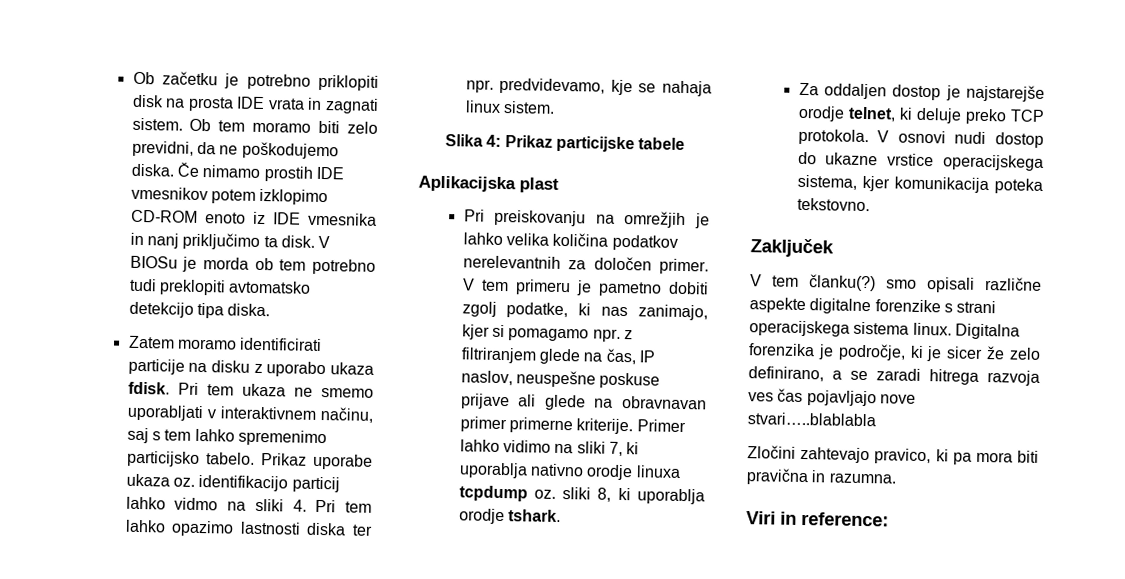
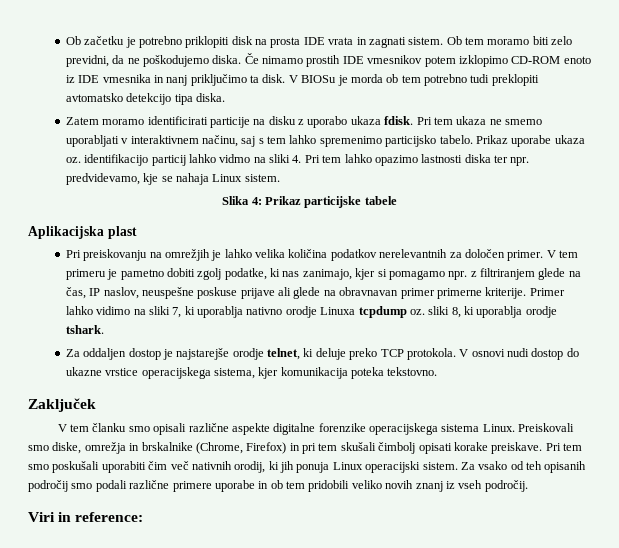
[464,100,501,113] linux -> [212,174,243,182] Linux
[635,465,681,478] linuxa -> [320,307,356,315] Linuxa
[809,274,876,292] članku(?) -> [92,423,127,432] članku
[943,300,997,314] [749,320,1020,340] [748,343,1041,362] [748,366,1040,386] [748,388,916,407] [747,412,876,427] [747,445,1039,465] [746,468,896,486] s strani operacijskega sistema linux. Digitalna forenzika je področje, ki je sicer že zelo definirano, a se zaradi hitrega razvoja ves čas pojavljajo nove stvari…..blablabla // Zločini zahtevajo pravico, ki pa mora biti pravična in razumna. -> [369,423,575,435] [28,442,582,454] [28,461,587,473] [28,480,528,492] operacijskega sistema Linux. Preiskovali smo diske, omrežja in brskalnike (Chrome, Firefox) in pri tem skušali čimbolj opisati korake preiskave. Pri tem smo poskušali uporabiti čim več nativnih orodij, ki jih ponuja Linux operacijski sistem. Za vsako od teh opisanih področij smo podali različne primere uporabe in ob tem pridobili veliko novih znanj iz vseh področij.

